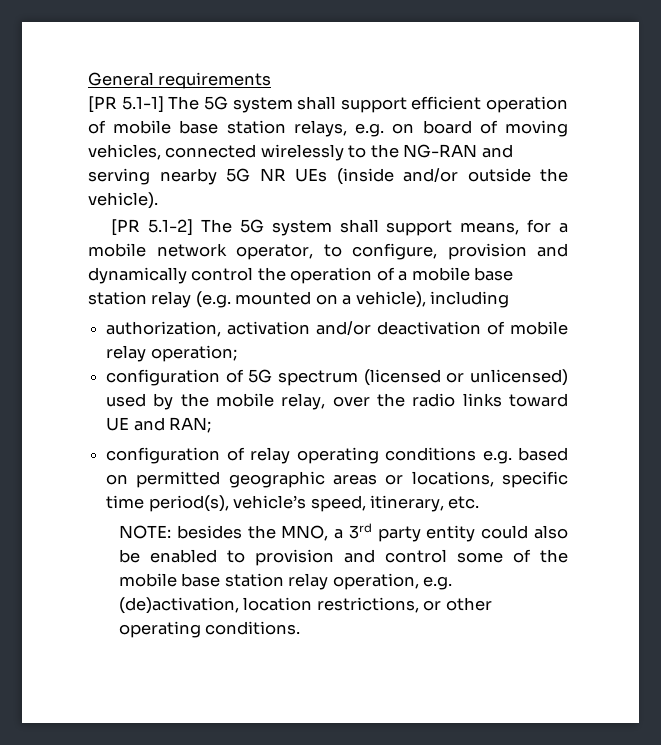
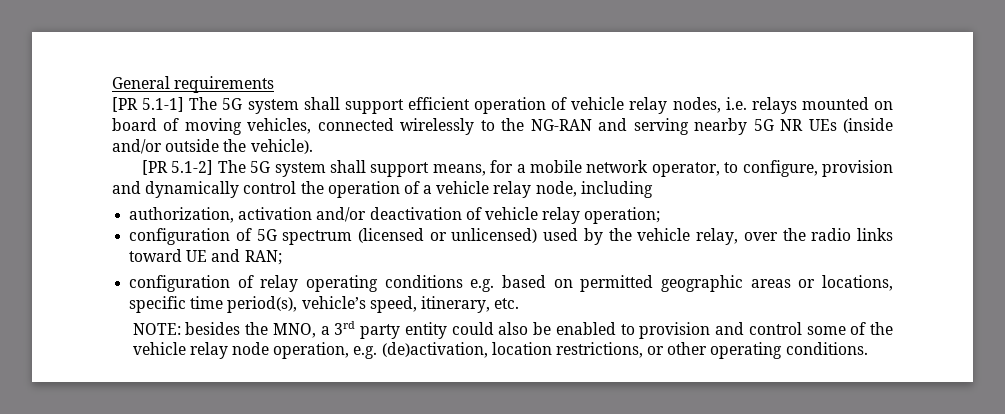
[113,120,385,137] mobile base station relays, e.g. -> [571,97,869,114] vehicle relay nodes, i.e. relays mounted
[411,267,514,281] [88,291,426,308] mobile base station relay (e.g. mounted on a vehicle), -> [436,181,577,198] vehicle relay node,
[510,321,569,335] mobile -> [484,207,538,220] vehicle
[216,393,275,407] mobile -> [637,228,691,241] vehicle
[118,573,329,590] mobile base station relay -> [132,342,269,359] vehicle relay node

